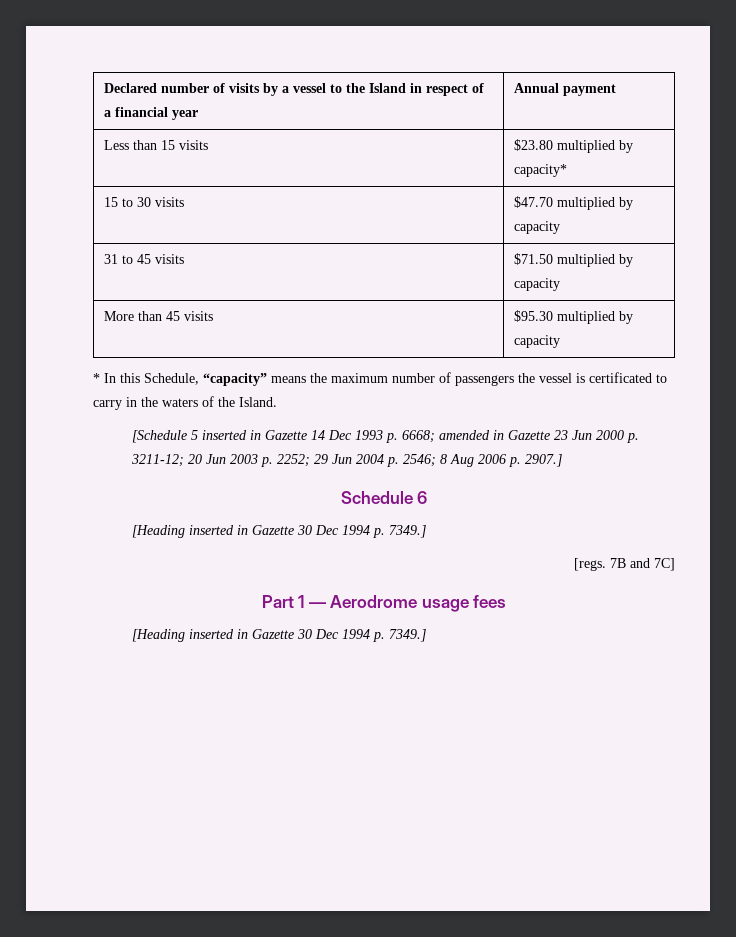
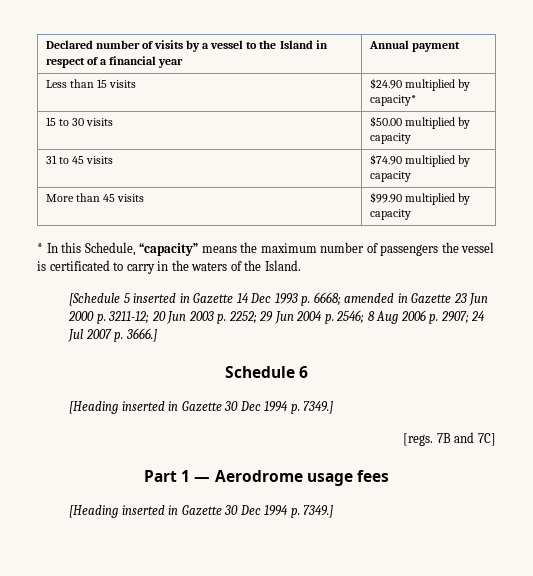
[514,139,554,151] $23.80 -> [369,78,402,89] $24.90
[514,196,554,208] $47.70 -> [369,116,402,127] $50.00
[514,253,554,265] $71.50 -> [369,154,402,165] $74.90
[514,310,554,322] $95.30 -> [369,192,402,203] $99.90
[525,454,563,467] 2907.] -> [440,311,486,324] [68,328,157,342] 2907; 24 Jul 2007 p. 3666.]

